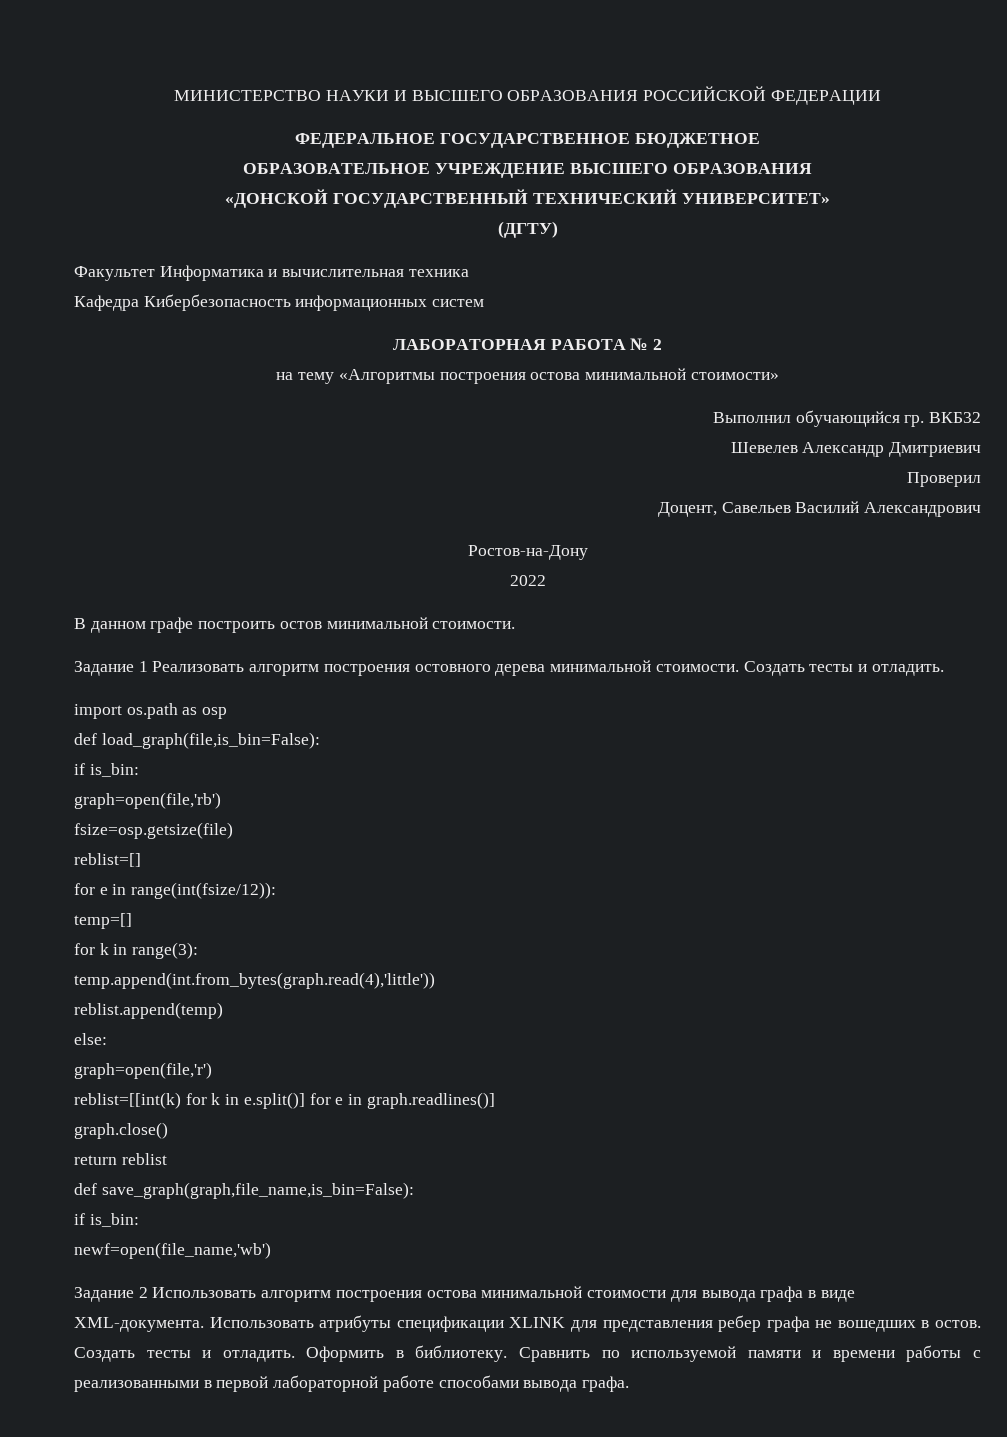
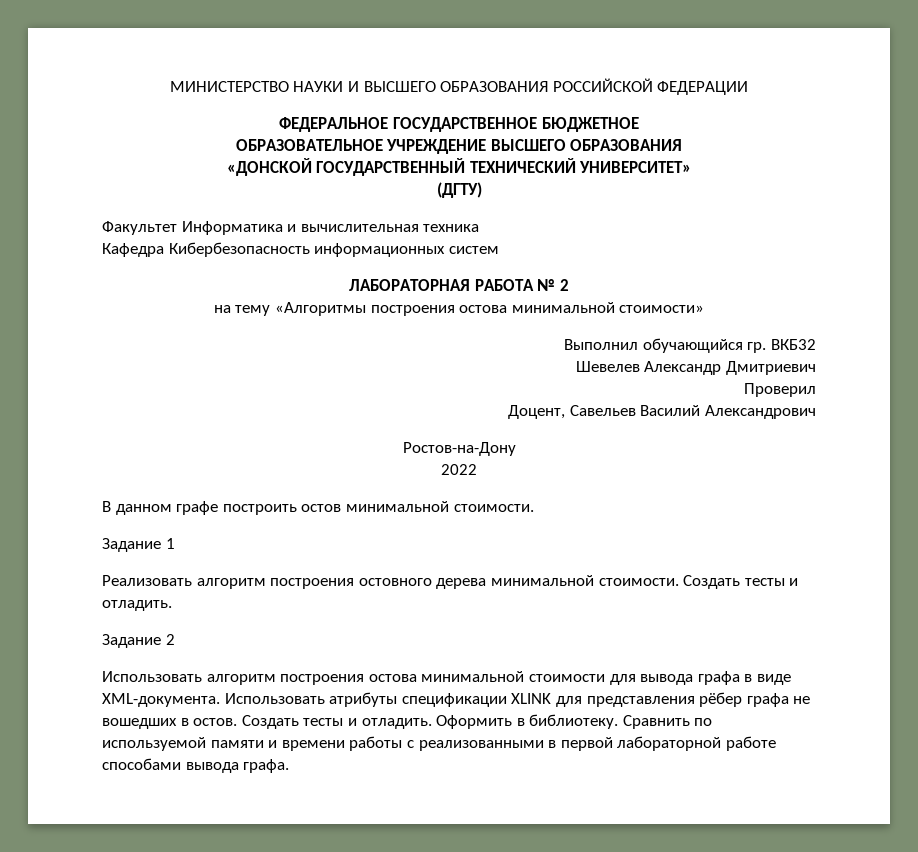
(148, 666) none -> (175, 543) //
[74,703,228,719] [74,732,320,749] [74,763,139,777] [74,792,221,809] [74,822,233,839] [74,853,141,867] [74,882,277,899] [74,913,132,929] [74,942,199,959] [74,972,435,989] [74,1002,223,1019] [74,1033,107,1045] [74,1062,212,1079] [74,1092,495,1109] [74,1122,168,1139] [74,1153,167,1165] [74,1182,414,1199] [74,1213,139,1227] [74,1242,271,1259] // import os.path as osp // def load_graph(file,is_bin=False): // if is_bin: // graph=open(file,'rb') // fsize=osp.getsize(file) // reblist=[] // for e in range(int(fsize/12)): // temp=[] // for k in range(3): // temp.append(int.from_bytes(graph.read(4),'little')) // reblist.append(temp) // else: // graph=open(file,'r') // reblist=[[int(k) for k in e.split()] for e in graph.readlines()] // graph.close() // return reblist // def save_graph(graph,file_name,is_bin=False): // if is_bin: // newf=open(file_name,'wb') -> (172, 605) none
(148, 1292) none -> (175, 639) //
[718,1315,762,1332] ребер -> [699,692,743,707] рёбер

